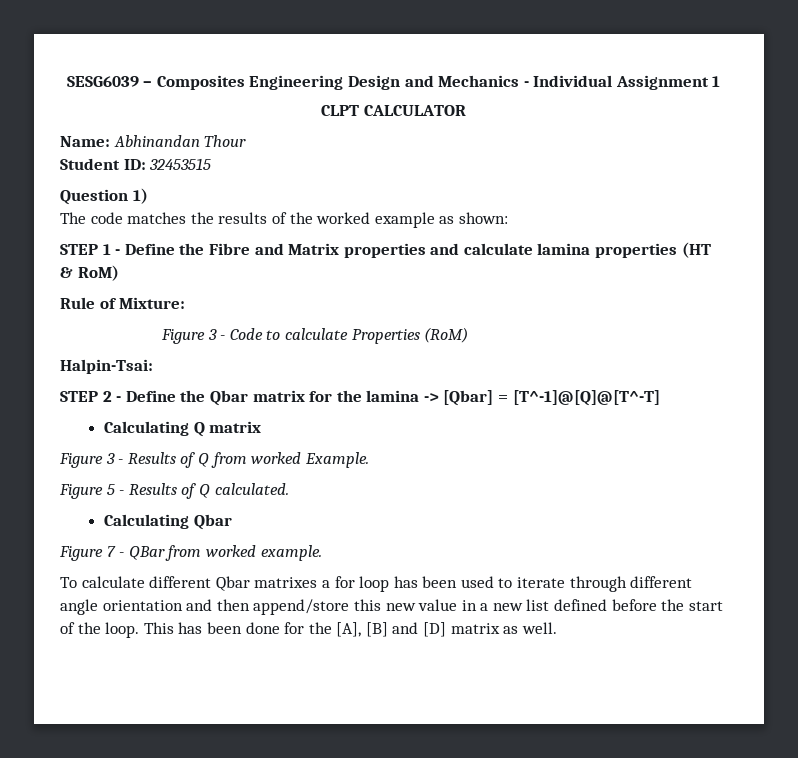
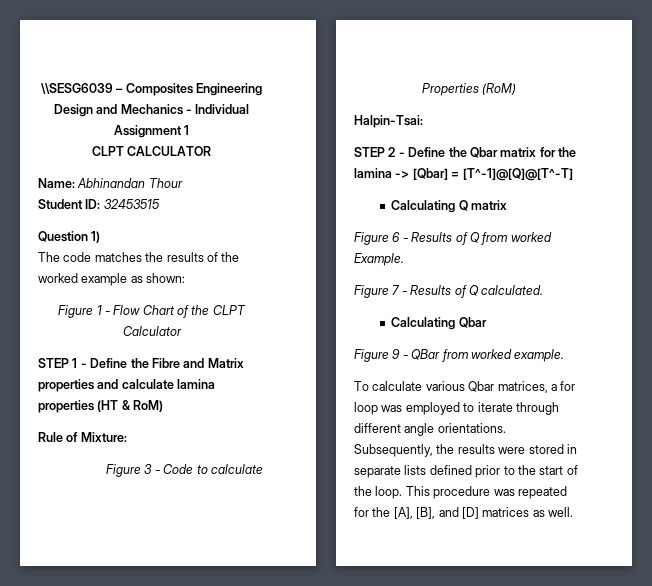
[66,76,139,87] SESG6039 -> [40,83,113,94] \\SESG6039
(508, 218) none -> [58,305,246,318] [122,326,182,336] // Figure 1 - Flow Chart of the CLPT Calculator
[105,453,115,464] 3 -> [392,232,401,242] 6
[106,484,115,495] 5 -> [392,285,401,295] 7
[106,546,116,557] 7 -> [392,349,401,359] 9
[149,576,494,592] different Qbar matrixes a for loop has been used -> [425,381,576,393] [354,402,460,415] various Qbar matrices, a for loop was employed
[102,599,657,615] orientation and then append/store this new value in a new list defined before -> [437,423,506,433] [354,444,577,457] [354,465,515,478] orientations. Subsequently, the results were stored in separate lists defined prior to
[178,622,280,634] has been done -> [433,486,567,499] procedure was repeated
[365,622,388,637] [B] -> [416,507,436,519] [B],
[450,623,500,634] matrix -> [482,507,530,517] matrices

